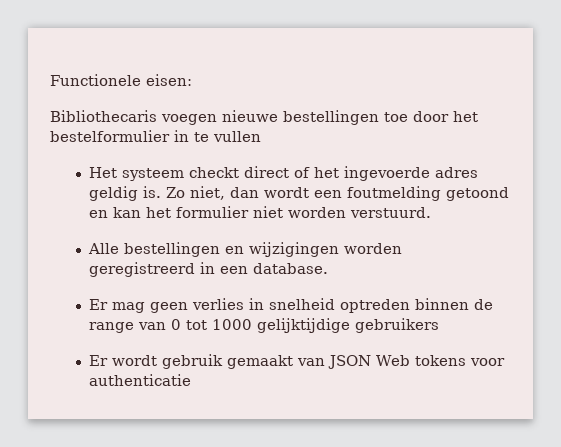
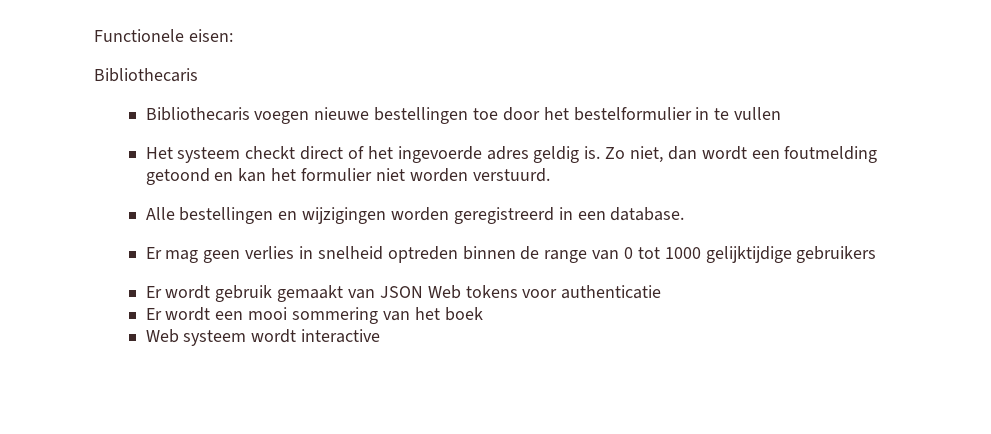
(157, 116) none -> [145,107,250,121] // Bibliothecaris
(192, 380) none -> [145,307,483,324] [145,329,381,346] // Er wordt een mooi sommering van het boek // Web systeem wordt interactive

